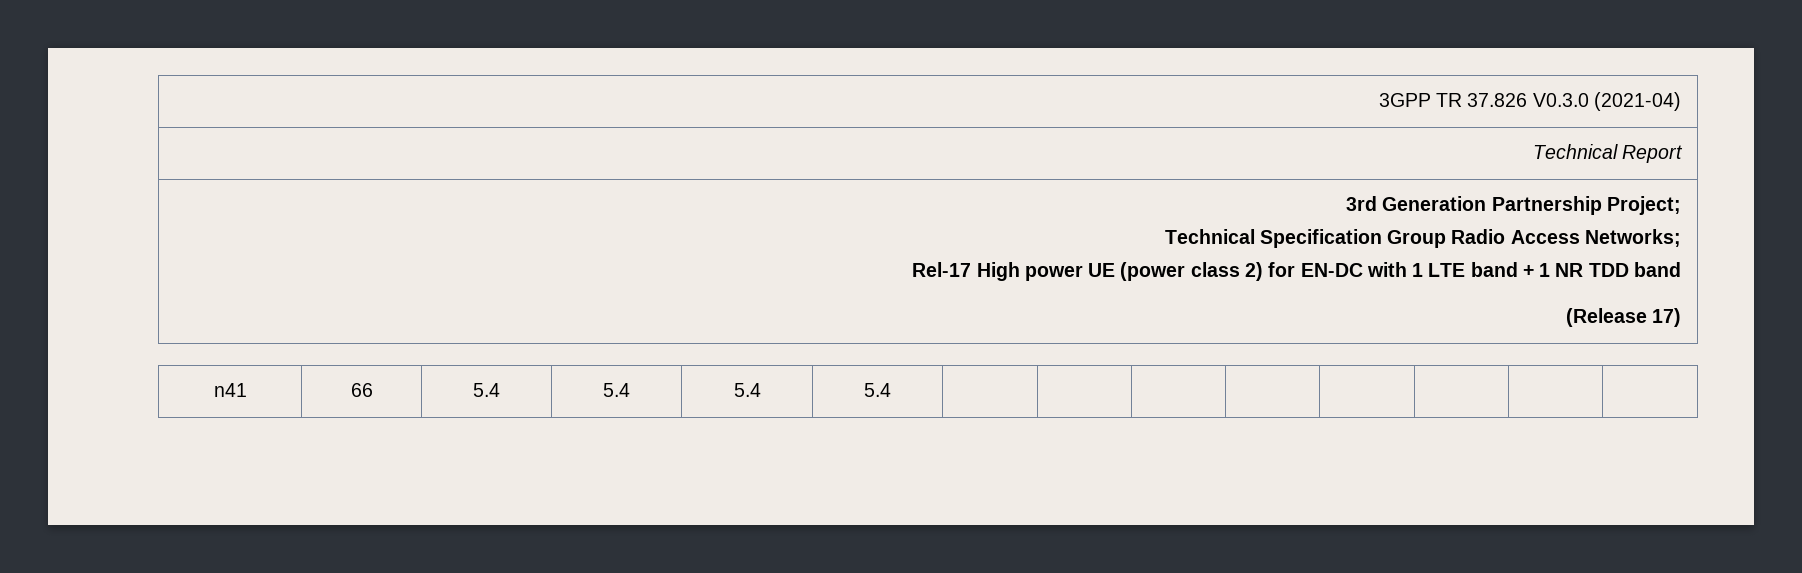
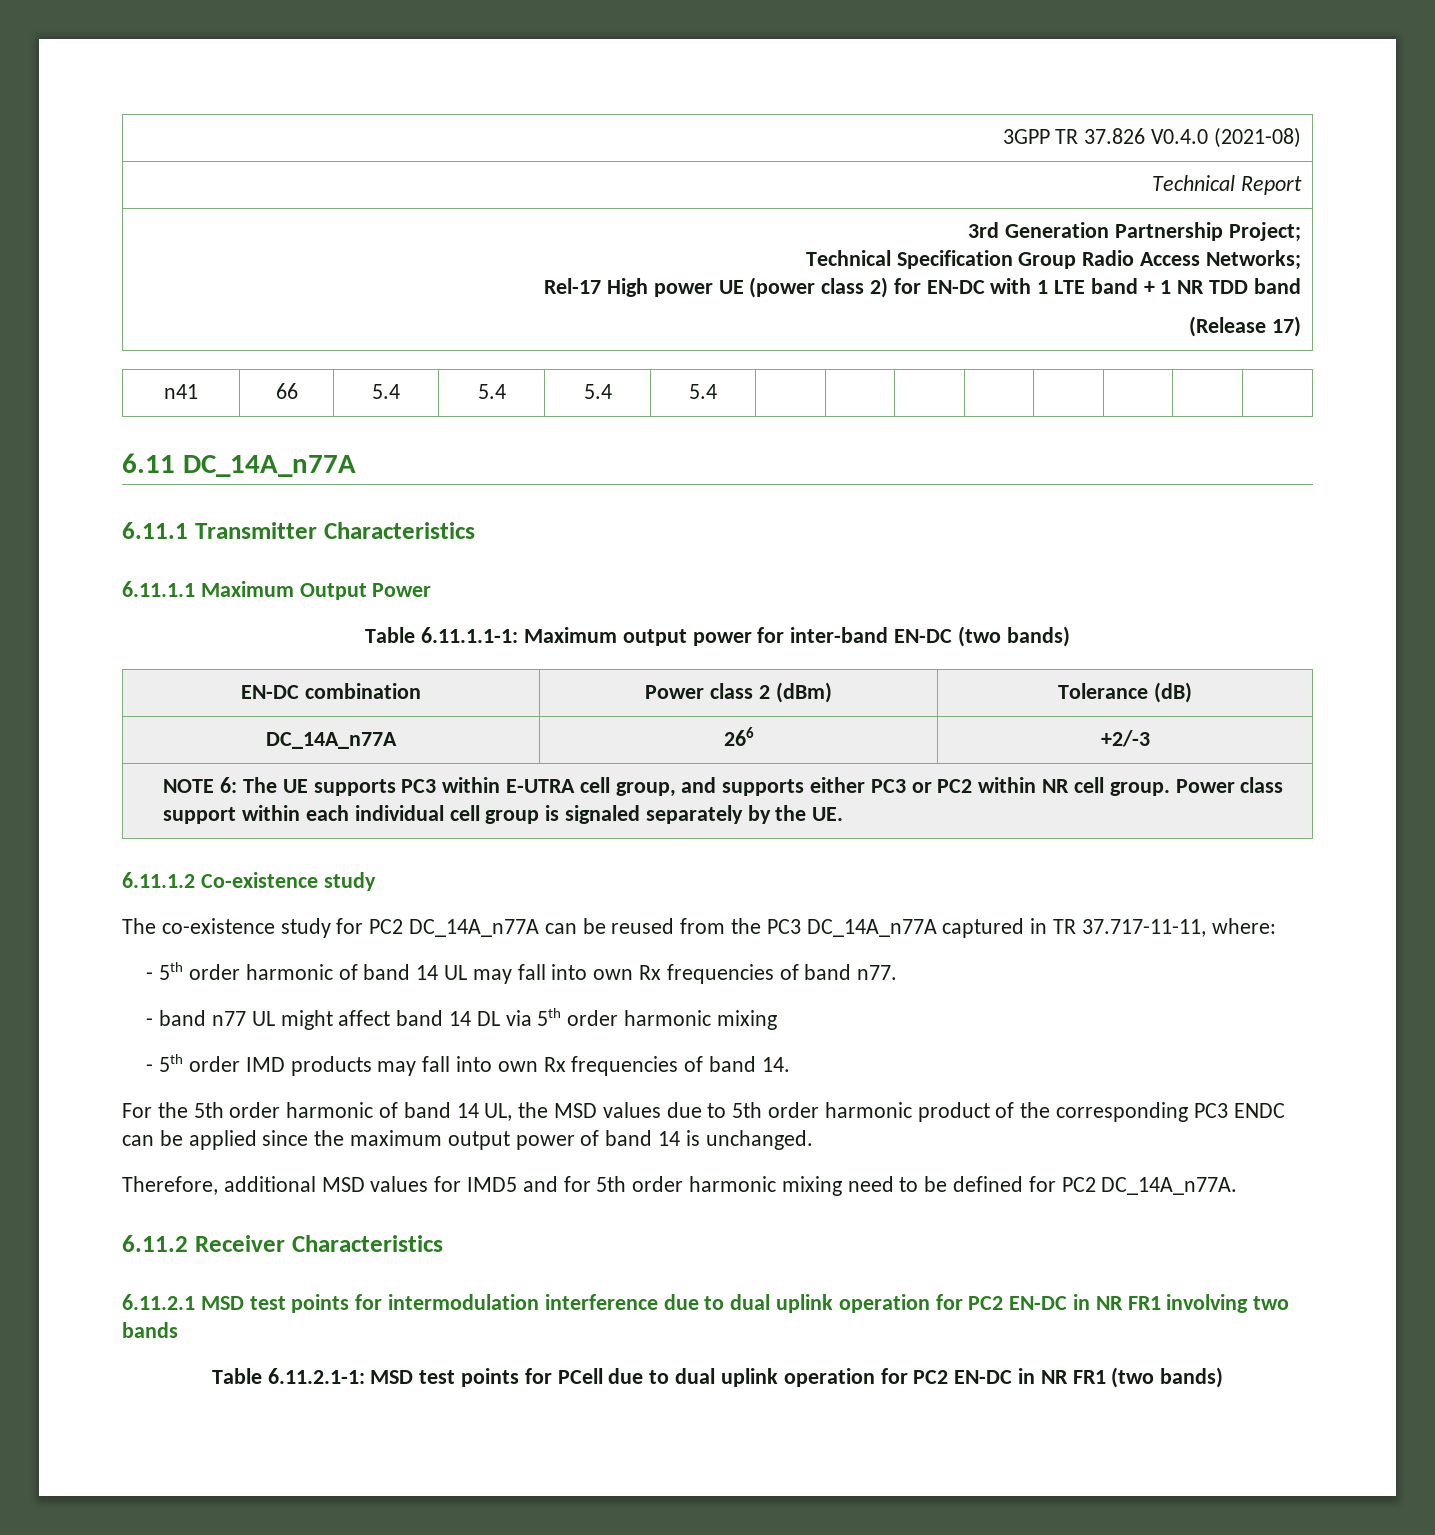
[1532,92,1681,111] V0.3.0 (2021-04) -> [1150,127,1301,148] V0.4.0 (2021-08)
(891, 390) none -> [122,453,356,477] [122,522,475,539] [122,581,432,600] [365,626,1070,647] [241,683,421,699] [645,682,832,703] [1058,682,1192,703] [266,732,397,749] [723,727,754,746] [1100,730,1150,747] [163,777,1284,797] [163,805,844,824] [122,872,376,891] [122,918,1276,938] [146,962,898,984] [146,1008,777,1030] [146,1054,790,1076] [122,1102,1285,1122] [122,1130,813,1150] [122,1176,1238,1196] [122,1235,443,1252] [122,1294,1290,1313] [122,1322,178,1338] [211,1367,1224,1388] // 6.11 DC_14A_n77A // 6.11.1 Transmitter Characteristics // 6.11.1.1 Maximum Output Power // Table 6.11.1.1-1: Maximum output power for inter-band EN-DC (two bands) // EN-DC combination | Power class 2 (dBm) | Tolerance (dB) // DC_14A_n77A | 266 | +2/-3 // NOTE 6: The UE supports PC3 within E-UTRA cell group, and supports either PC3 or PC2 within NR cell group. Power class support within each individual cell group is signaled separately by the UE. // 6.11.1.2 Co-existence study // The co-existence study for PC2 DC_14A_n77A can be reused from the PC3 DC_14A_n77A captured in TR 37.717-11-11, where: // - 5th order harmonic of band 14 UL may fall into own Rx frequencies of band n77. // - band n77 UL might affect band 14 DL via 5th order harmonic mixing // - 5th order IMD products may fall into own Rx frequencies of band 14. // For the 5th order harmonic of band 14 UL, the MSD values due to 5th order harmonic product of the corresponding PC3 ENDC can be applied since the maximum output power of band 14 is unchanged. // Therefore, additional MSD values for IMD5 and for 5th order harmonic mixing need to be defined for PC2 DC_14A_n77A. // 6.11.2 Receiver Characteristics // 6.11.2.1 MSD test points for intermodulation interference due to dual uplink operation for PC2 EN-DC in NR FR1 involving two bands // Table 6.11.2.1-1: MSD test points for PCell due to dual uplink operation for PC2 EN-DC in NR FR1 (two bands)

